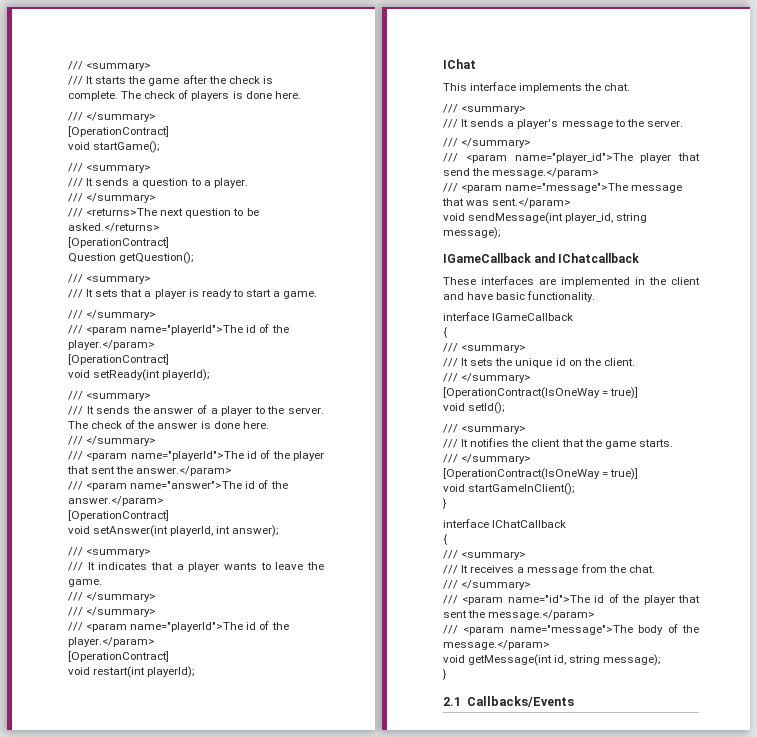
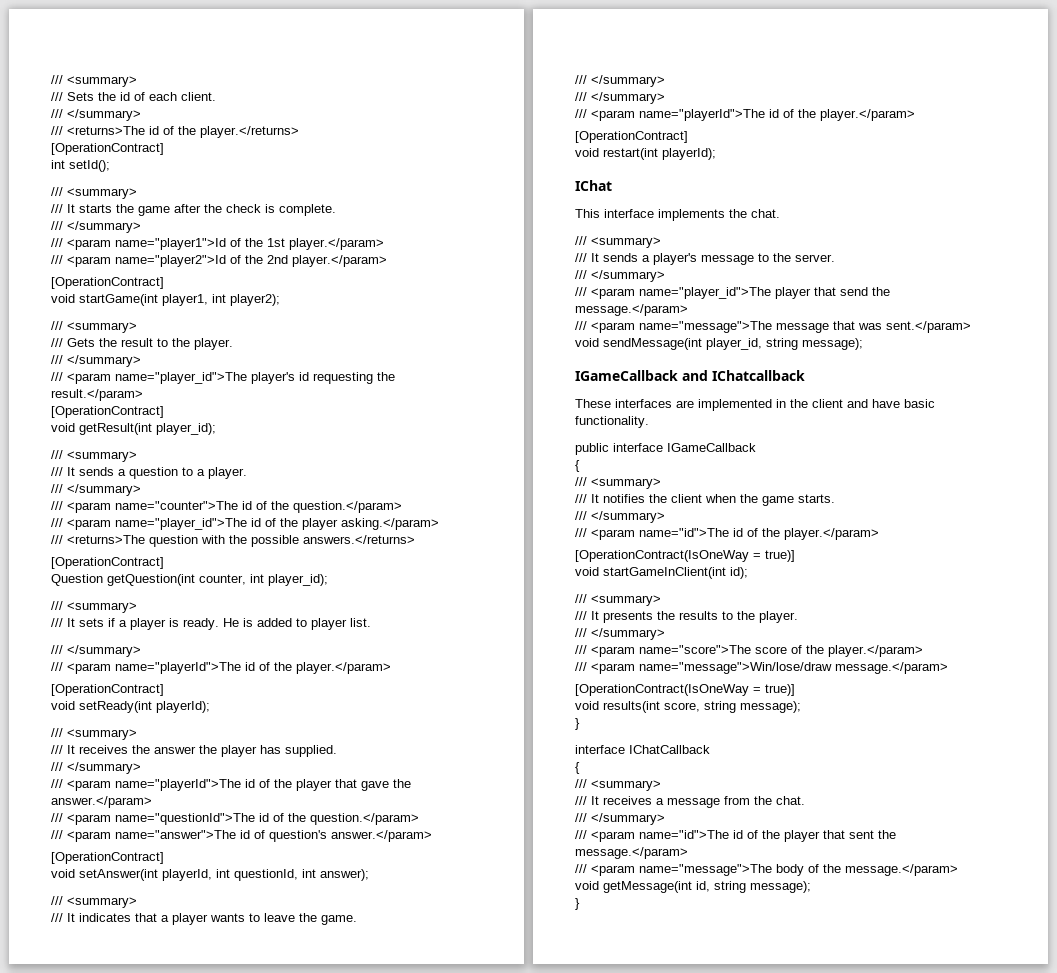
[68,61,152,71] /// <summary> -> [51,75,137,87] [51,92,216,101] [51,109,141,121] [51,126,299,138] [51,143,164,155] [51,160,110,172] [51,187,137,199] /// <summary> // /// Sets the id of each client. // /// </summary> // /// <returns>The id of the player.</returns> // [OperationContract] // int setId(); // /// <summary>
[121,90,301,101] [68,112,157,122] [68,126,169,137] [68,141,161,153] The check of players is done here. // /// </summary> // [OperationContract] // void startGame(); -> [51,221,141,233] [51,238,384,250] [51,255,387,267] [51,277,164,289] [51,294,280,306] [51,321,137,333] [51,338,233,350] [51,355,141,367] [51,372,395,384] [51,389,143,401] [51,406,164,418] [51,423,216,435] // /// </summary> // /// <param name="player1">Id of the 1st player.</param> // /// <param name="player2">Id of the 2nd player.</param> // [OperationContract] // void startGame(int player1, int player2); // /// <summary> // /// Gets the result to the player. // /// </summary> // /// <param name="player_id">The player's id requesting the result.</param> // [OperationContract] // void getResult(int player_id);
[86,208,259,218] [68,223,160,232] [68,237,169,248] [68,252,195,264] [68,274,152,284] [68,289,143,298] <returns>The next question to be asked.</returns> // [OperationContract] // Question getQuestion(); // /// <summary> // /// It sets that -> [67,501,402,513] [51,518,439,530] [51,535,415,547] [51,557,164,569] [51,574,328,586] [51,601,137,613] [51,618,115,627] <param name="counter">The id of the question.</param> // /// <param name="player_id">The id of the player asking.</param> // /// <returns>The question with the possible answers.</returns> // [OperationContract] // Question getQuestion(int counter, int player_id); // /// <summary> // /// It sets if
[201,289,318,299] ready to start a game. -> [183,618,371,630] ready. He is added to player list.
[96,405,324,416] [68,420,269,429] sends the answer of a player to the server. The check of the answer is done here. -> [79,745,337,757] receives the answer the player has supplied.
[91,466,233,476] sent the answer.</param> -> [361,779,411,791] [51,796,152,808] [51,813,419,825] gave the answer.</param> // /// <param name="questionId">The id of the question.</param>
[270,481,288,489] the -> [269,830,327,842] question's
(231, 530) none -> [234,869,316,881] questionId, int
(596, 296) none -> [575,443,609,455] public
[443,358,635,368] [443,373,532,383] [443,387,639,399] [443,402,506,414] [443,424,527,434] // /// It sets the unique id on the client. // /// </summary> // [OperationContract(IsOneWay = true)] // void setId(); // /// <summary> -> (661, 483) none
[561,439,584,447] that -> [705,494,736,503] when
[443,468,639,480] [443,483,576,495] [OperationContract(IsOneWay = true)] // void startGameInClient(); -> [575,528,879,540] [575,550,795,562] [575,567,748,579] [575,594,661,606] [575,611,798,623] [575,628,665,640] [575,645,923,657] [575,662,948,674] [575,684,795,696] [575,701,801,713] /// <param name="id">The id of the player.</param> // [OperationContract(IsOneWay = true)] // void startGameInClient(int id); // /// <summary> // /// It presents the results to the player. // /// </summary> // /// <param name="score">The score of the player.</param> // /// <param name="message">Win/lose/draw message.</param> // [OperationContract(IsOneWay = true)] // void results(int score, string message);
[443,696,574,707] // 2.1 Callbacks/Events -> (580, 904) none

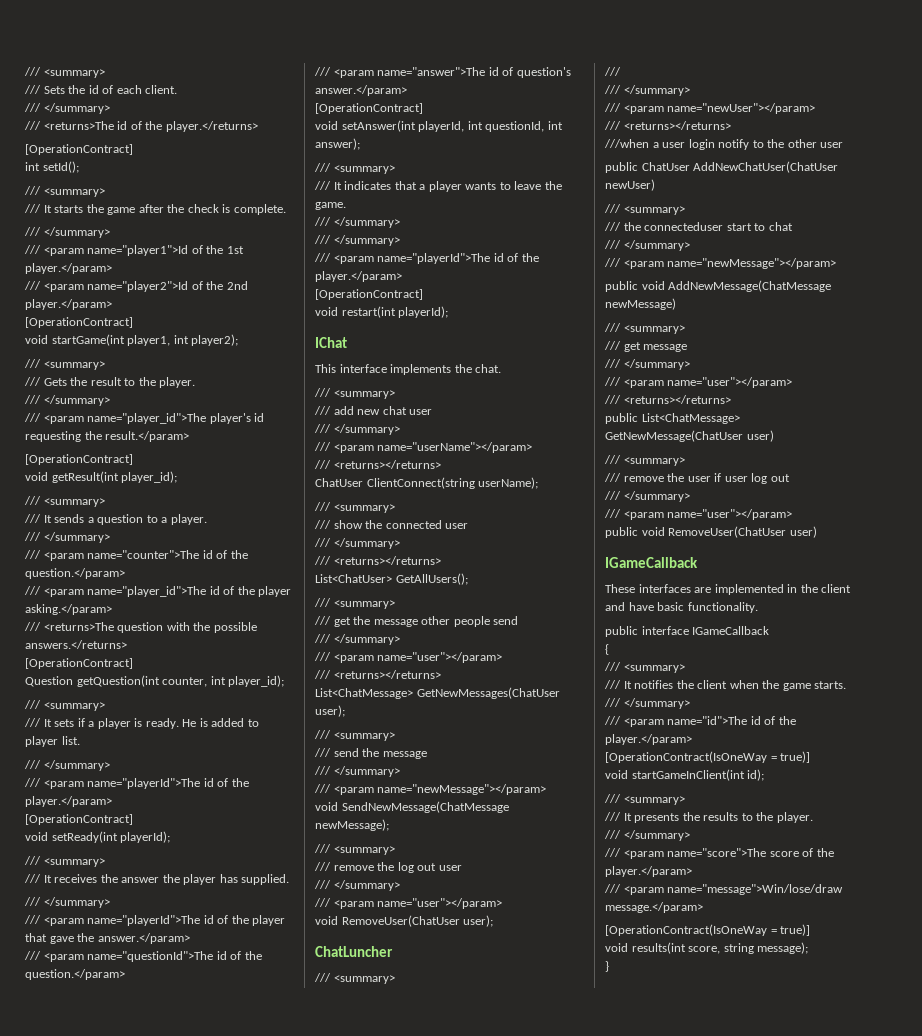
[591,253,835,265] [575,270,665,282] [575,287,890,299] [575,304,688,316] [575,321,971,333] [575,338,863,350] [575,370,805,381] It sends a player's message to the server. // /// </summary> // /// <param name="player_id">The player that send the message.</param> // /// <param name="message">The message that was sent.</param> // void sendMessage(int player_id, string message); // IGameCallback and IChatcallback -> [333,406,433,415] [314,424,400,435] [314,442,533,453] [314,460,441,469] [315,477,539,489] [314,502,395,513] [314,520,469,529] [314,538,400,549] [314,556,441,565] [315,573,468,585] [314,598,395,609] [314,616,519,627] [314,634,400,645] [314,652,503,663] [314,670,441,679] [315,687,560,699] [315,705,345,717] [314,730,395,741] [314,748,427,759] [314,766,400,777] [314,784,547,795] [315,801,509,813] [315,819,389,831] [314,844,395,855] [314,862,462,873] [314,880,400,891] [314,898,503,909] [315,915,494,927] [315,946,393,957] [314,973,395,984] [604,67,621,76] [604,85,690,96] [604,103,816,114] [604,121,731,130] [604,139,844,150] [605,161,839,173] [605,179,655,191] [604,204,685,215] [604,222,793,231] [604,240,690,251] [604,258,837,269] [605,280,832,292] [605,298,676,310] [604,323,685,334] [604,341,688,352] [604,359,690,370] [604,377,793,388] [604,395,731,404] [605,413,740,424] [605,430,774,442] [604,455,685,466] [604,473,790,484] [604,491,690,502] [604,509,793,520] [605,526,817,538] [605,557,698,568] add new chat user // /// </summary> // /// <param name="userName"></param> // /// <returns></returns> // ChatUser ClientConnect(string userName); // /// <summary> // /// show the connected user // /// </summary> // /// <returns></returns> // List<ChatUser> GetAllUsers(); // /// <summary> // /// get the message other people send // /// </summary> // /// <param name="user"></param> // /// <returns></returns> // List<ChatMessage> GetNewMessages(ChatUser user); // /// <summary> // /// send the message // /// </summary> // /// <param name="newMessage"></param> // void SendNewMessage(ChatMessage newMessage); // /// <summary> // /// remove the log out user // /// </summary> // /// <param name="user"></param> // void RemoveUser(ChatUser user); // ChatLuncher // /// <summary> // /// // /// </summary> // /// <param name="newUser"></param> // /// <returns></returns> // ///when a user login notify to the other user // public ChatUser AddNewChatUser(ChatUser newUser) // /// <summary> // /// the connecteduser start to chat // /// </summary> // /// <param name="newMessage"></param> // public void AddNewMessage(ChatMessage newMessage) // /// <summary> // /// get message // /// </summary> // /// <param name="user"></param> // /// <returns></returns> // public List<ChatMessage> GetNewMessage(ChatUser user) // /// <summary> // /// remove the user if user log out // /// </summary> // /// <param name="user"></param> // public void RemoveUser(ChatUser user) // IGameCallback
[575,745,710,754] [575,762,580,774] [575,779,661,791] [575,796,805,808] [575,813,665,825] [575,830,896,842] [575,847,688,859] [575,864,958,876] [575,881,811,893] [575,898,580,910] // interface IChatCallback // { // /// <summary> // /// It receives a message from the chat. // /// </summary> // /// <param name="id">The id of the player that sent the message.</param> // /// <param name="message">The body of the message.</param> // void getMessage(int id, string message); // } -> (609, 966) none

